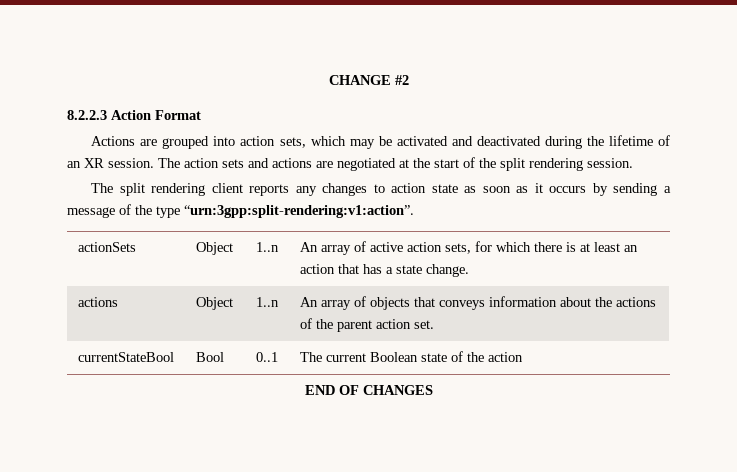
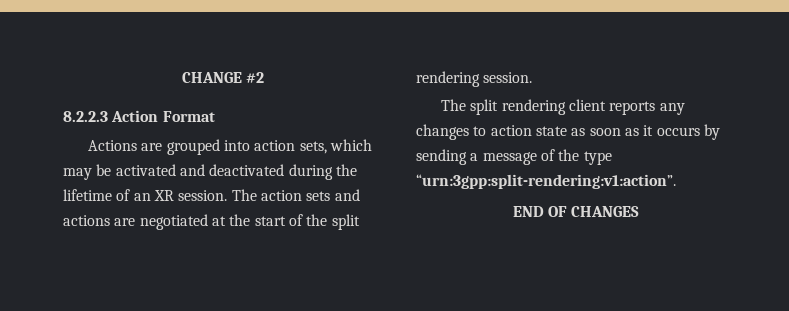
[77,242,136,252] [195,242,233,255] [255,242,279,252] [299,241,638,255] [299,264,469,277] [77,297,118,307] [195,297,233,310] [255,297,279,307] [299,296,656,310] [299,318,434,332] [77,352,174,362] [195,352,224,362] [255,352,278,362] [299,351,523,362] // actionSets | Object | 1..n | An array of active action sets, for which there is at least an action that has a state change. // actions | Object | 1..n | An array of objects that conveys information about the actions of the parent action set. // currentStateBool | Bool | 0..1 | The current Boolean state of the action -> (676, 181) none

